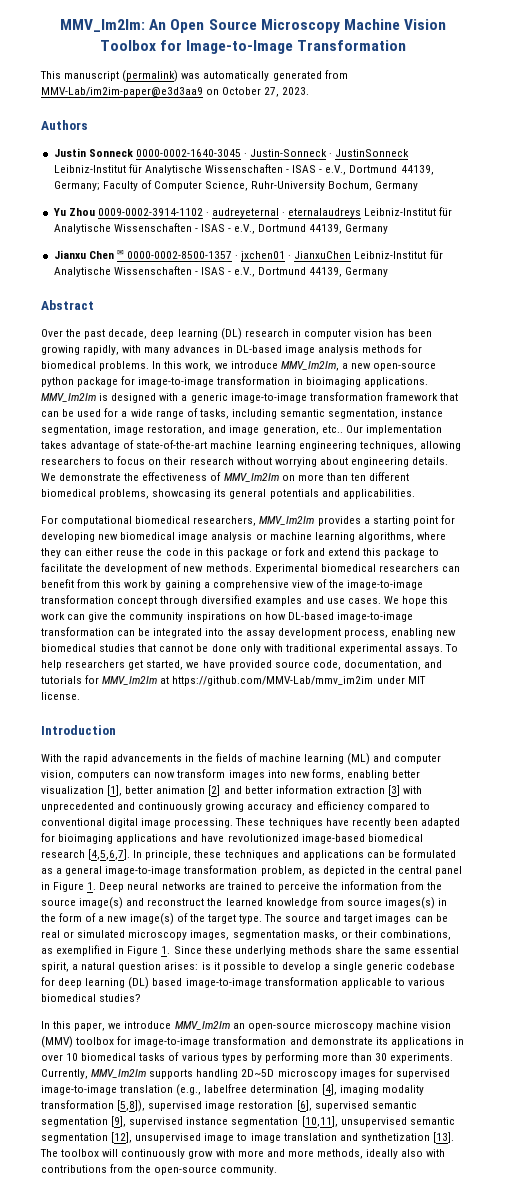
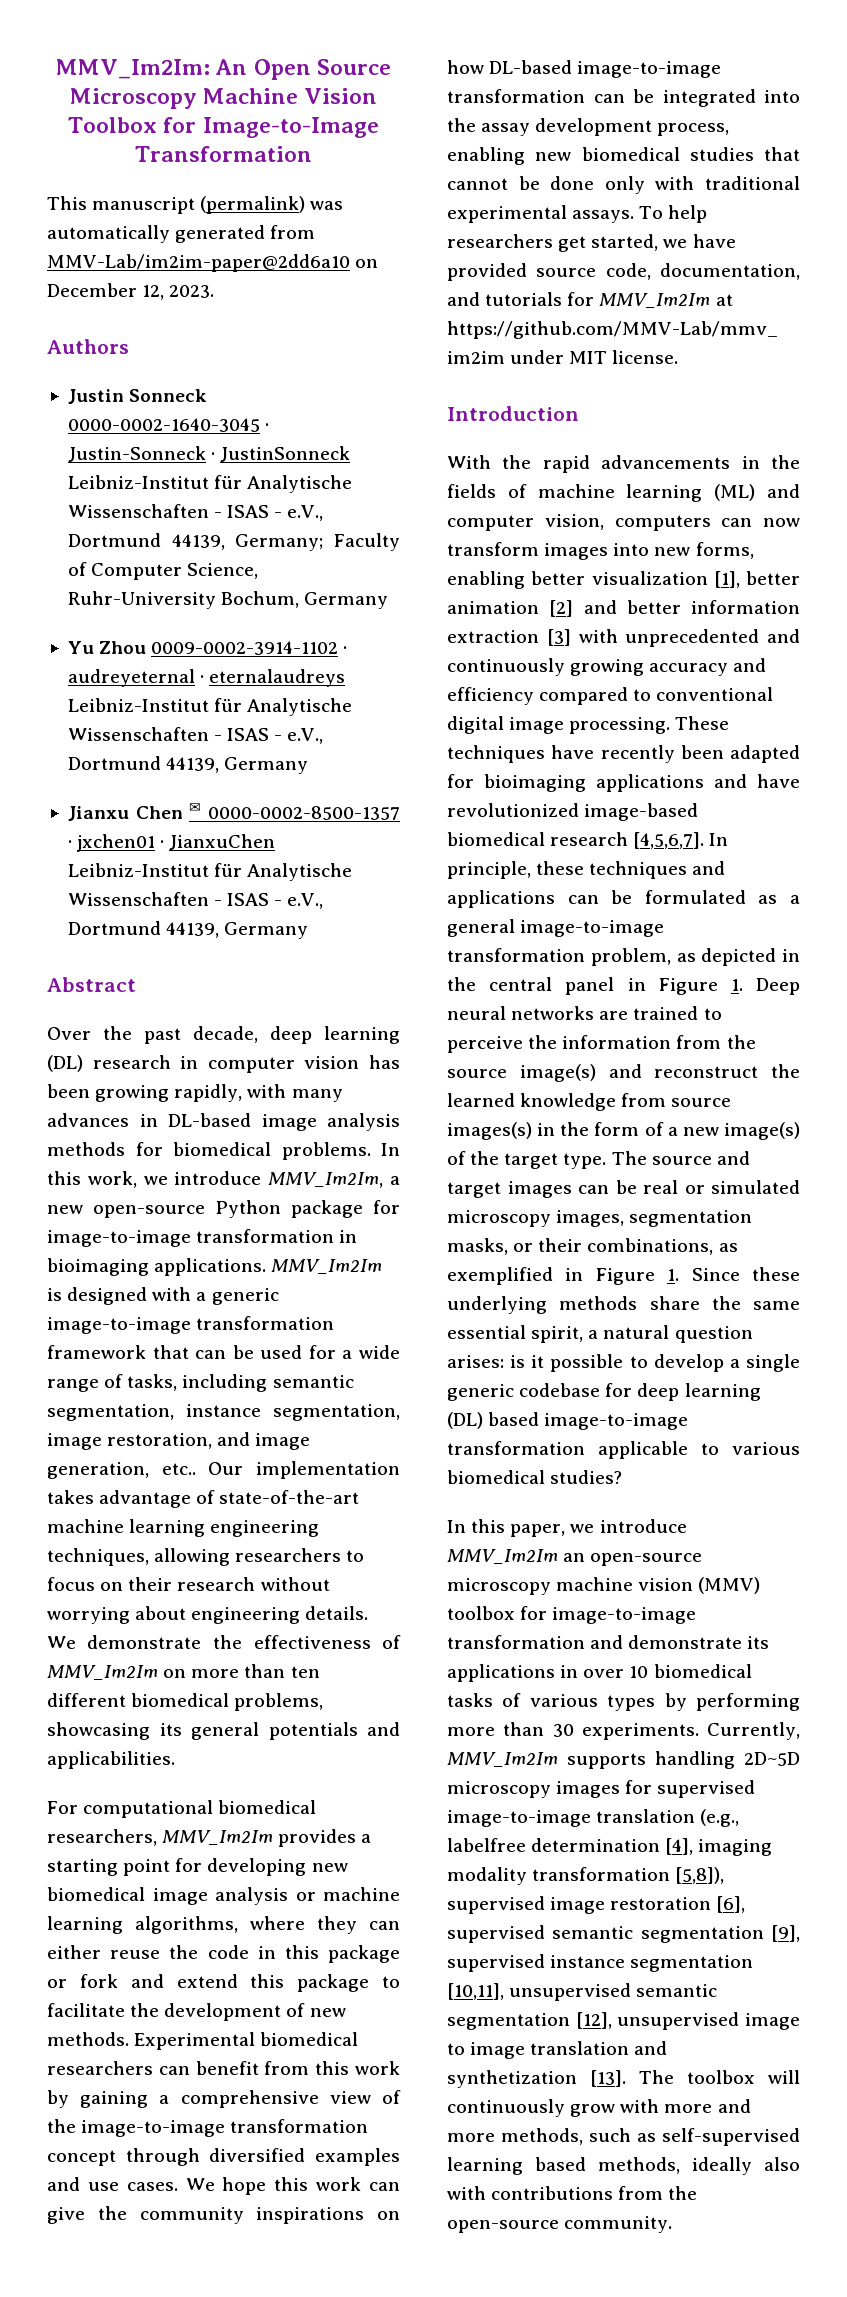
[41,87,280,97] MMV-Lab/im2im-paper@e3d3aa9 on October 27, -> [47,254,379,272] [47,283,165,300] MMV-Lab/im2im-paper@2dd6a10 on December 12,
[41,377,74,387] python -> [215,1200,281,1218] Python
(363, 1154) none -> [589,2128,800,2146] [447,2157,680,2175] such as self-supervised learning based methods,

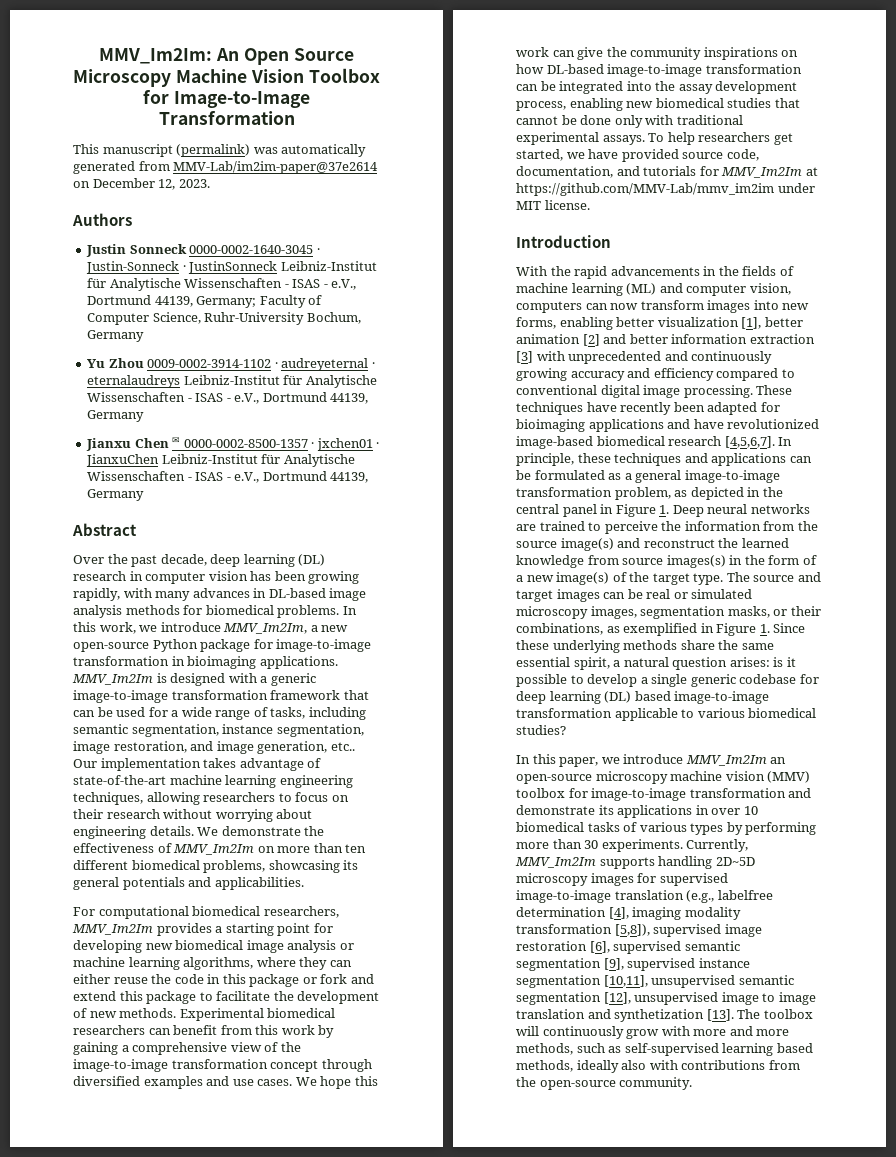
[47,254,350,272] MMV-Lab/im2im-paper@2dd6a10 -> [173,161,379,174] MMV-Lab/im2im-paper@37e2614

